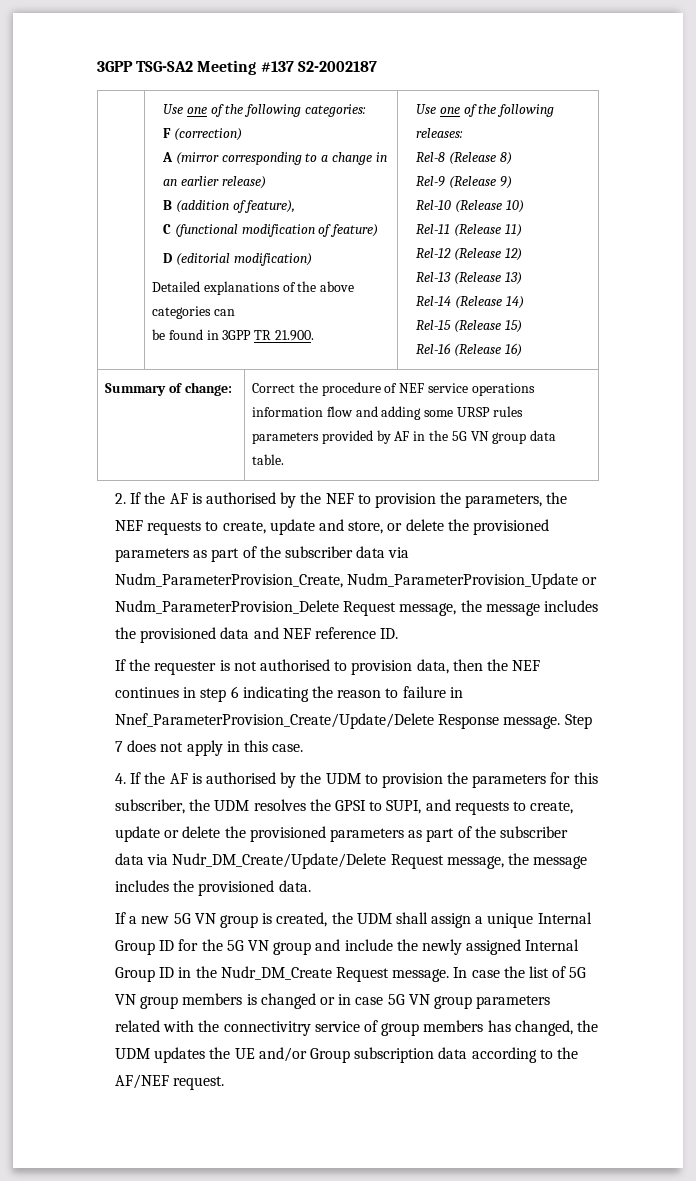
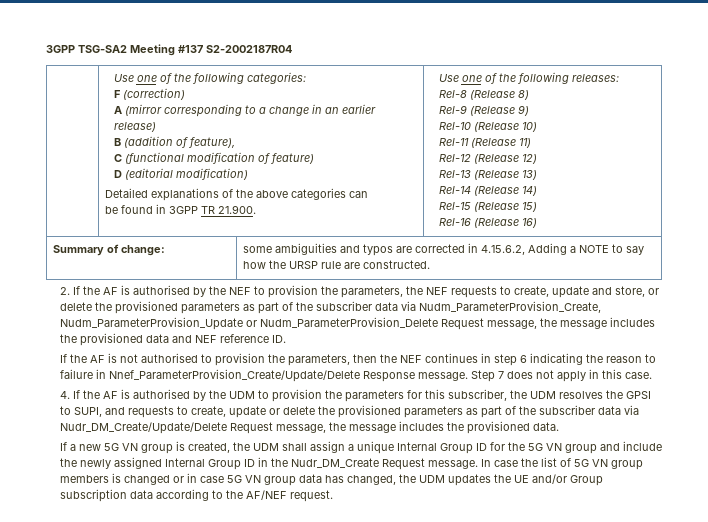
[297,61,377,72] S2-2002187 -> [206,45,292,53] S2-2002187R04
[252,382,535,396] [252,406,523,420] [252,430,557,444] [252,454,285,465] Correct the procedure of NEF service operations information flow and adding some URSP rules parameters provided by AF in the 5G VN group data table. -> [243,243,645,256] [243,260,431,269] some ambiguities and typos are corrected in 4.15.6.2, Adding a NOTE to say how the URSP rule are constructed.
[154,661,217,675] requester -> [89,355,105,363] AF
[416,659,449,674] data, -> [267,354,350,366] the parameters,
[476,995,551,1009] [115,1020,484,1036] parameters related with the connectivitry service of group members -> [298,474,322,483] data

